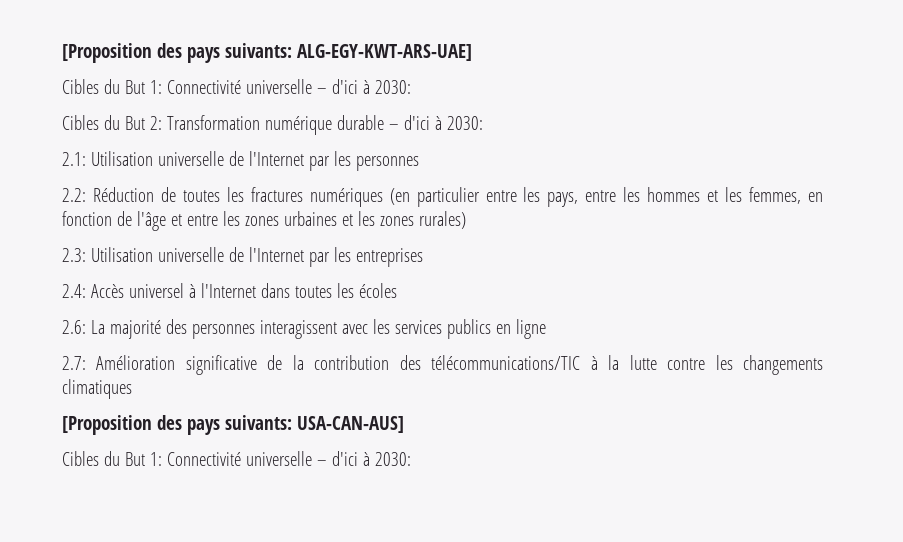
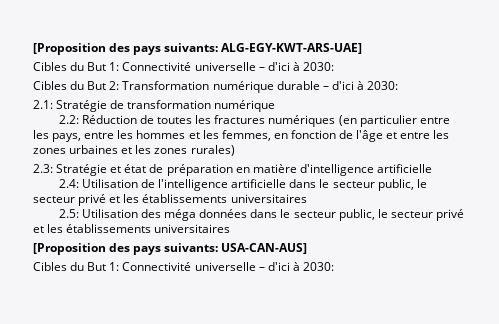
[90,151,419,171] Utilisation universelle de l'Internet par les personnes -> [56,100,276,112] Stratégie de transformation numérique
[90,247,423,267] [62,283,397,298] [62,319,546,339] [62,355,823,375] [62,379,132,399] Utilisation universelle de l'Internet par les entreprises // 2.4: Accès universel à l'Internet dans toutes les écoles // 2.6: La majorité des personnes interagissent avec les services publics en ligne // 2.7: Amélioration significative de la contribution des télécommunications/TIC à la lutte contre les changements climatiques -> [56,164,432,176] [58,179,427,191] [33,194,307,206] [58,209,464,221] [33,224,231,233] Stratégie et état de préparation en matière d'intelligence artificielle // 2.4: Utilisation de l'intelligence artificielle dans le secteur public, le secteur privé et les établissements universitaires // 2.5: Utilisation des méga données dans le secteur public, le secteur privé et les établissements universitaires

